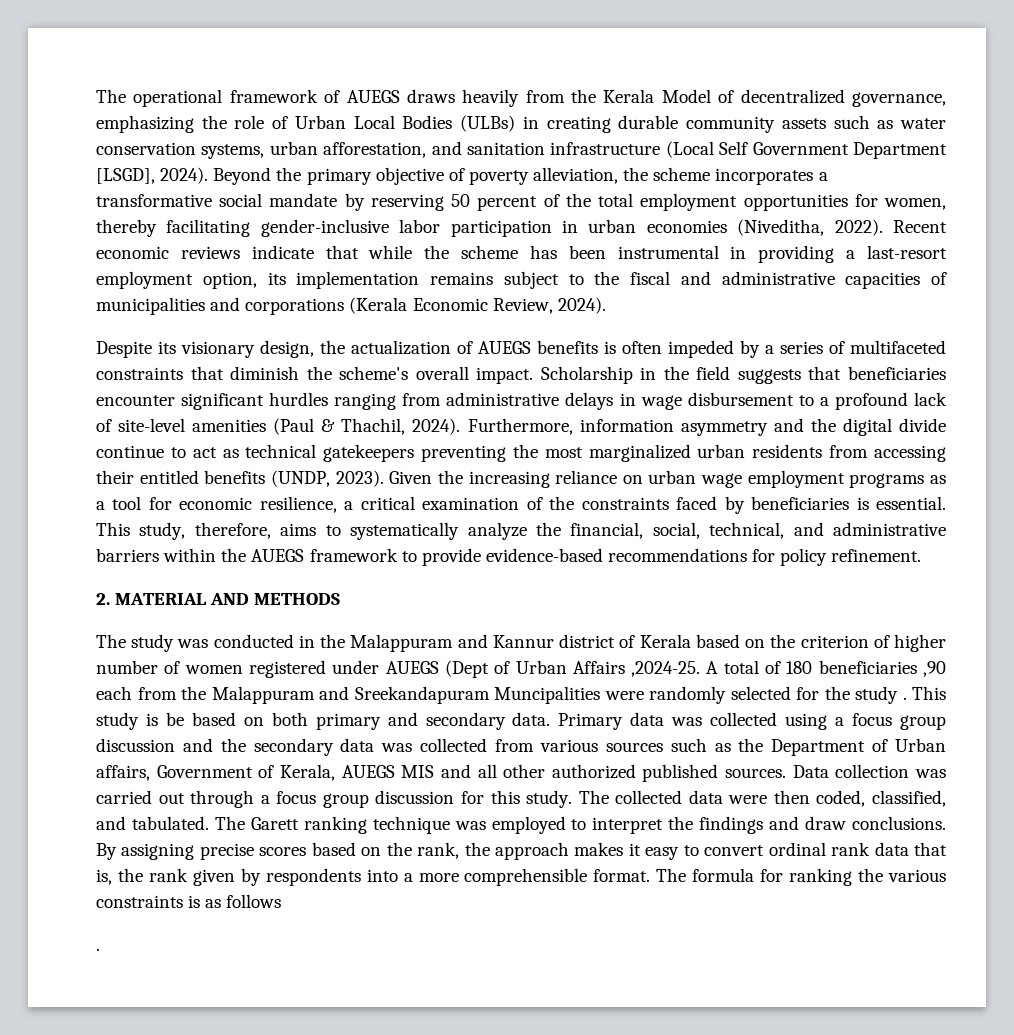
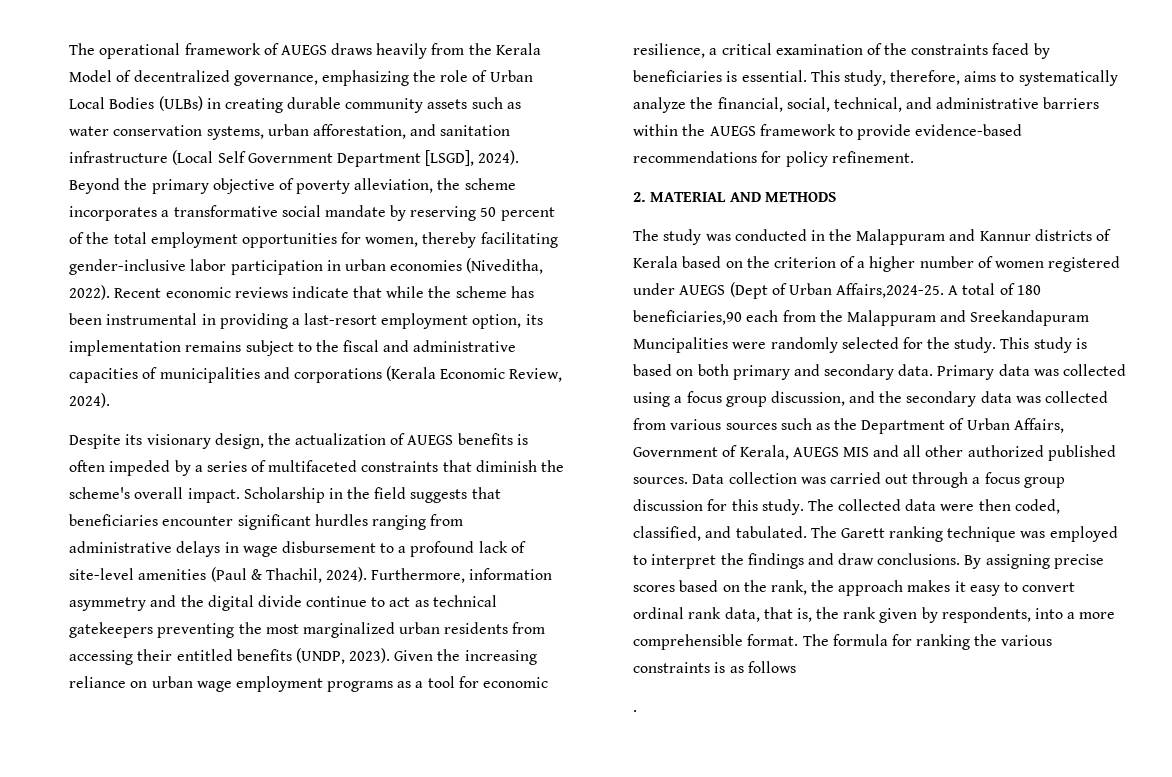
[559,634,616,648] district -> [1034,229,1092,241] districts
(890, 641) none -> [857,261,866,268] a
[572,661,701,677] Affairs ,2024-25. -> [836,283,945,298] Affairs,2024-25.
[818,660,946,677] beneficiaries ,90 -> [633,310,743,325] beneficiaries,90
[855,686,907,704] study . -> [954,337,997,353] study.
[165,712,184,726] be -> (1087, 343) none
[96,738,176,752] discussion -> [770,391,845,406] discussion,
[96,765,151,781] affairs, -> [1013,418,1064,433] Affairs,
[874,842,909,856] data -> [724,607,760,622] data,
[265,868,361,886] respondents -> [941,607,1031,623] respondents,

